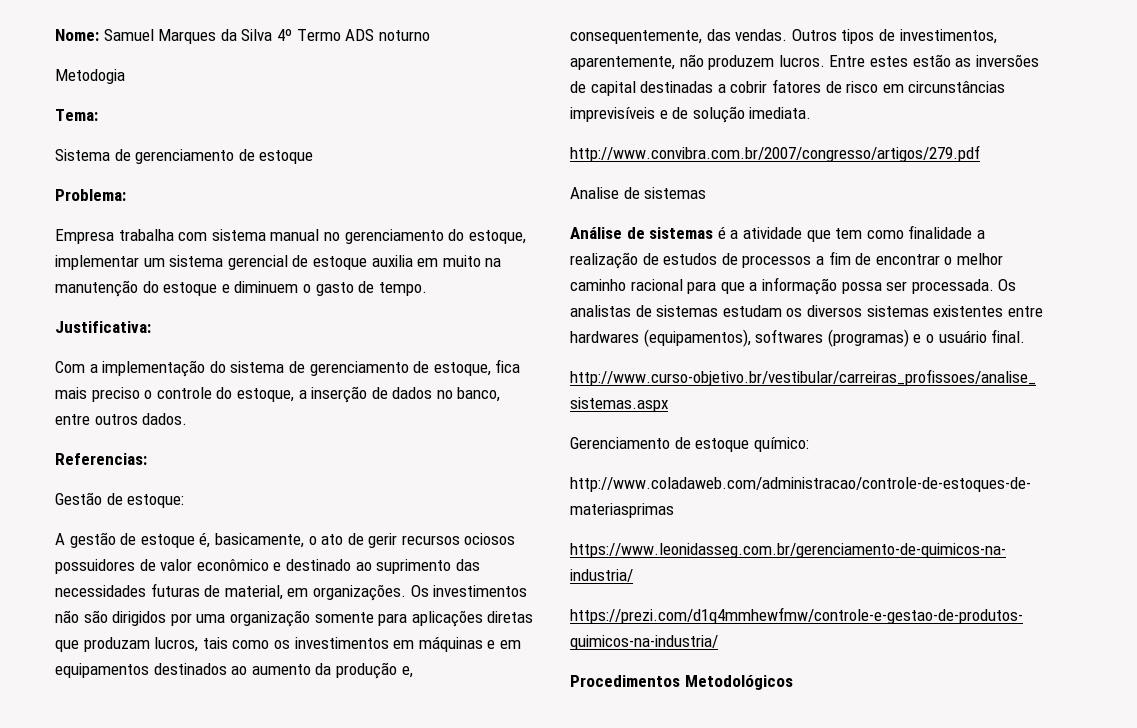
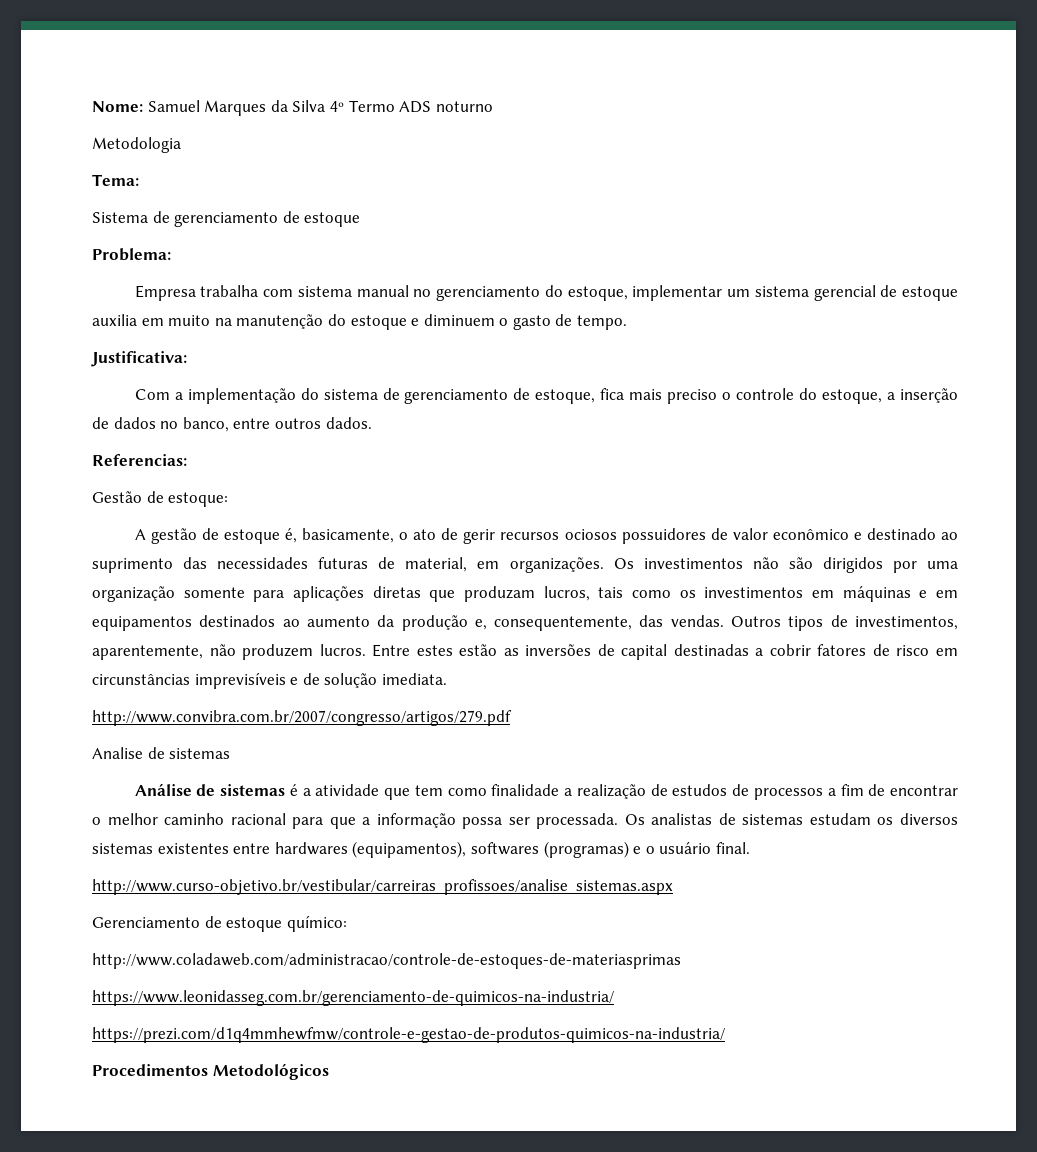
[55,69,125,84] Metodogia -> [92,137,181,153] Metodologia

